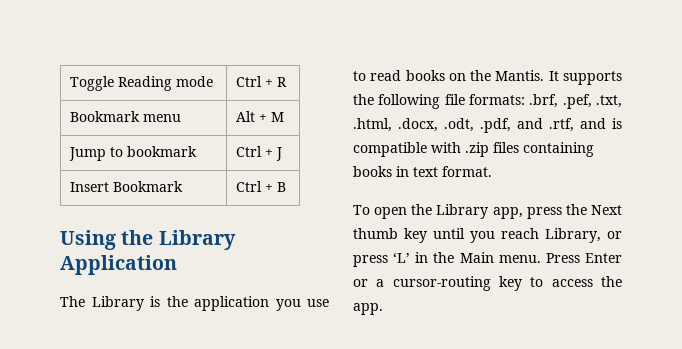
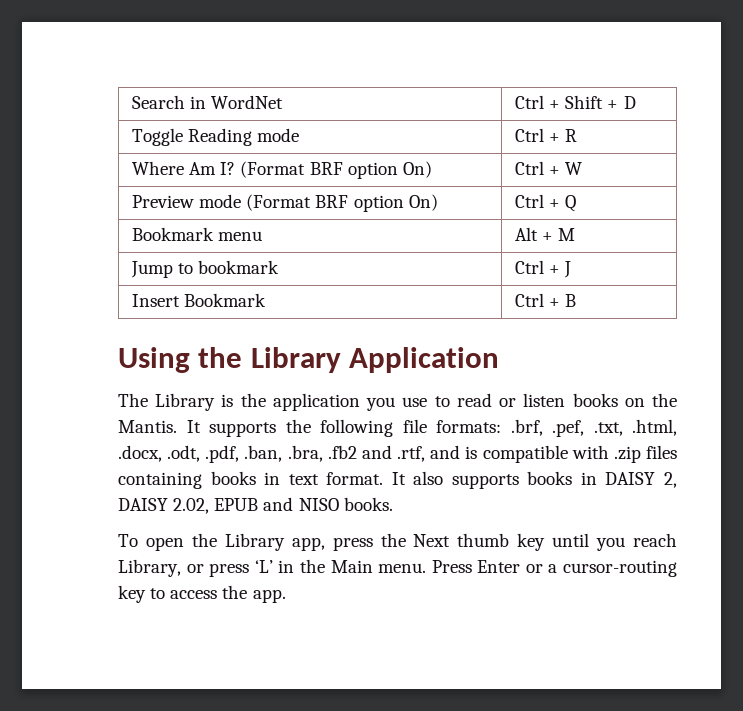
(70, 83) none -> [132,95,284,109] [515,95,636,109] Search in WordNet | Ctrl + Shift + D //
(288, 82) none -> [132,161,432,179] [515,161,583,175] [132,194,438,212] [515,194,577,212] // Where Am I? (Format BRF option On) | Ctrl + W // Preview mode (Format BRF option On) | Ctrl + Q
(402, 75) none -> [499,393,566,407] or listen
(511, 125) none -> [244,445,357,462] .ban, .bra, .fb2
(492, 171) none -> [391,471,677,489] [118,497,393,514] It also supports books in DAISY 2, DAISY 2.02, EPUB and NISO books.

